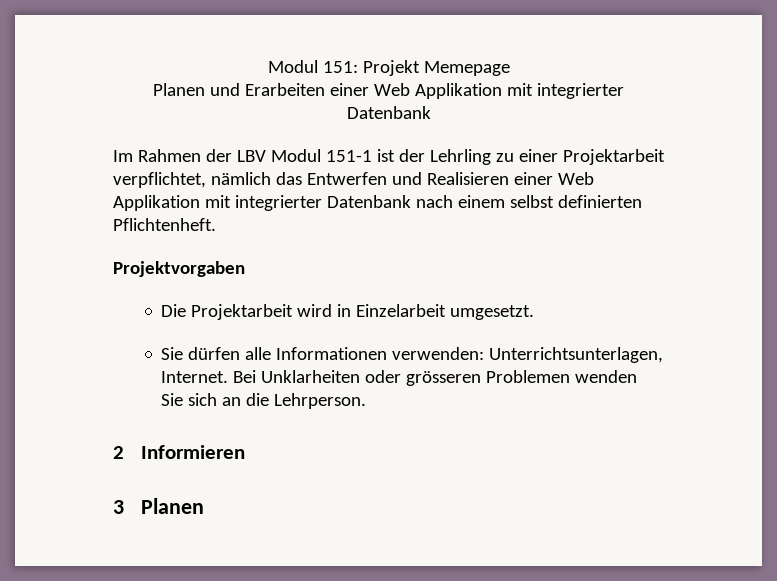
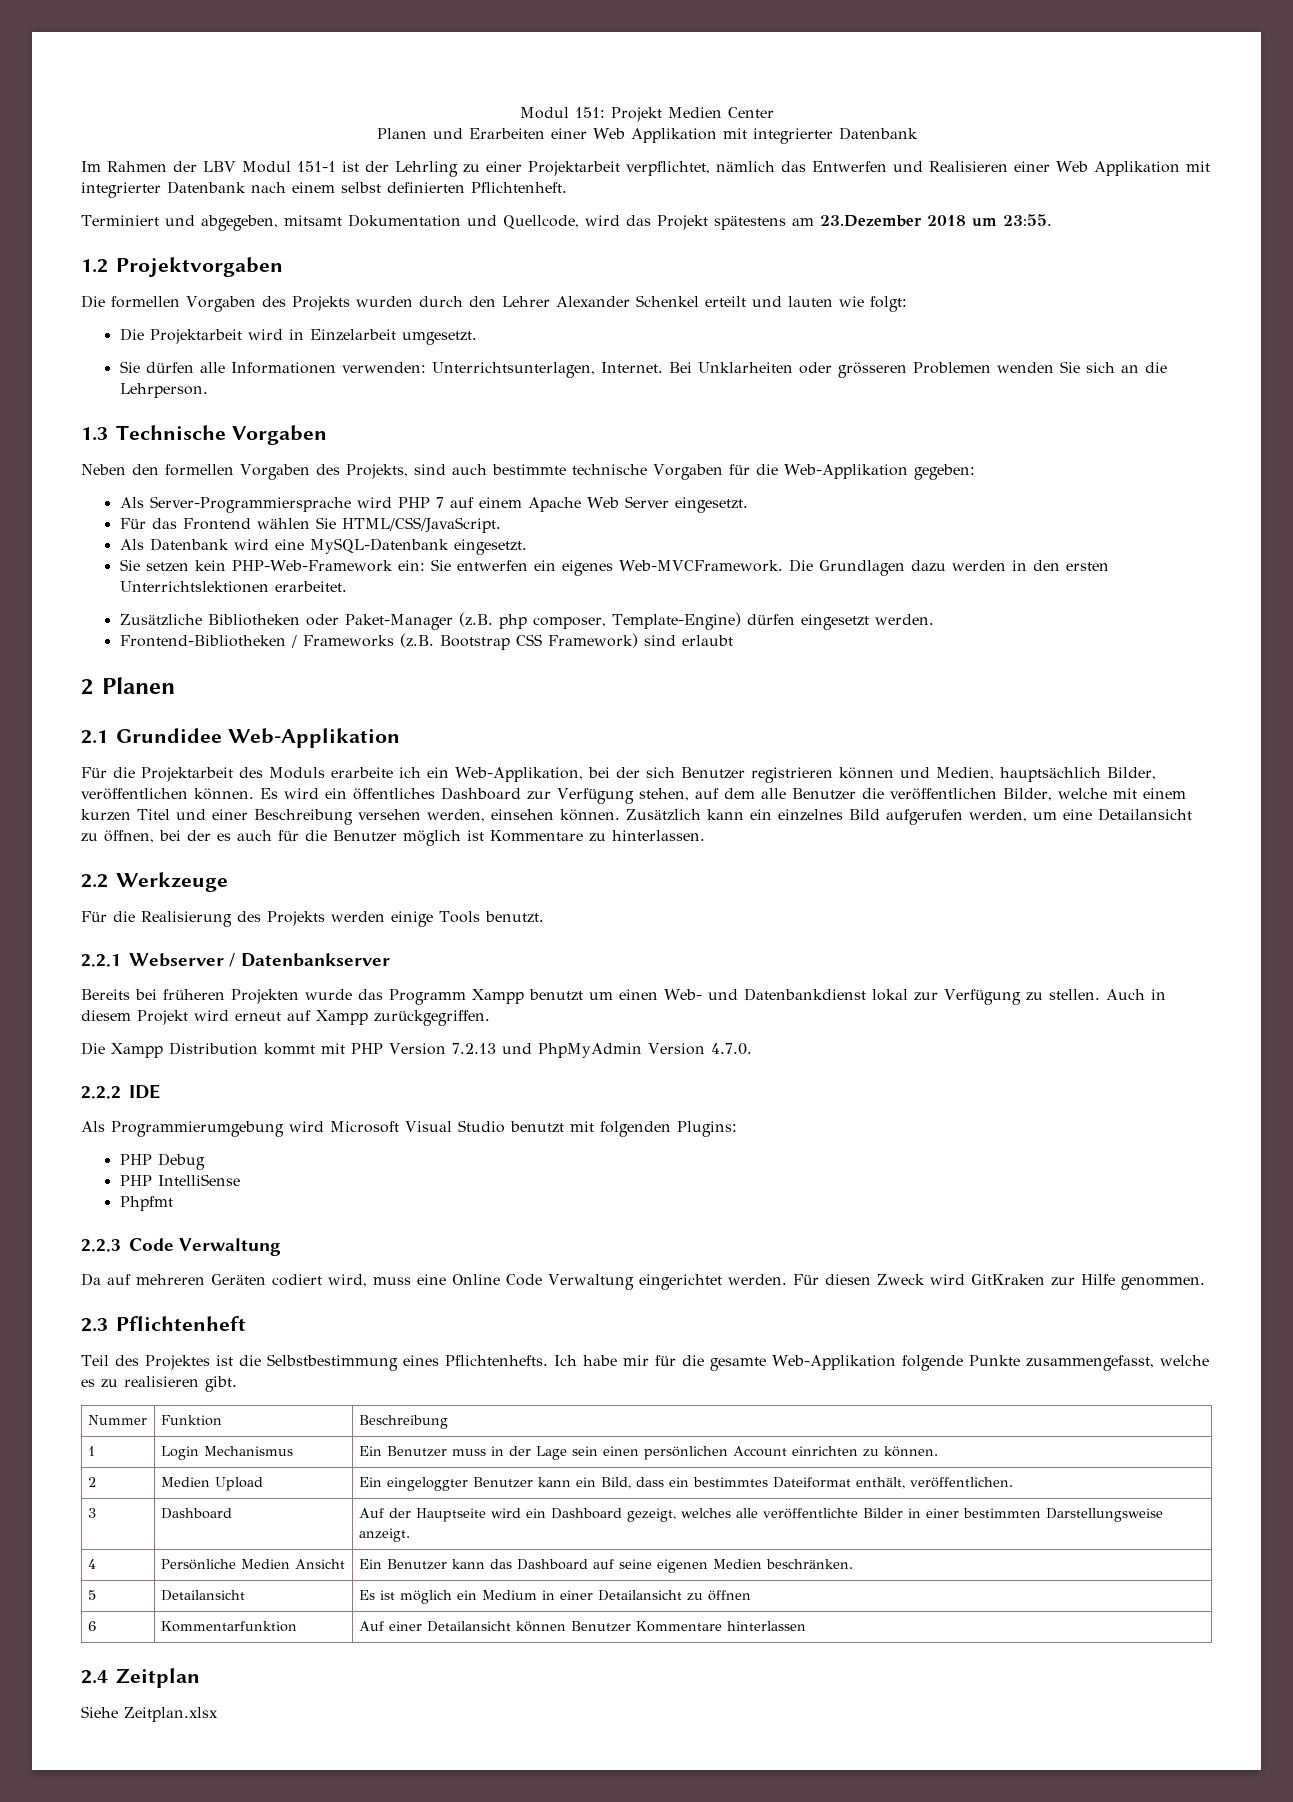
[423,61,510,76] Memepage -> [667,107,774,118] Medien Center
[113,261,245,277] Projektvorgaben -> [81,214,1052,231] [81,257,283,277] [81,295,907,312] Terminiert und abgegeben, mitsamt Dokumentation und Quellcode, wird das Projekt spätestens am 23.Dezember 2018 um 23:55. // 1.2 Projektvorgaben // Die formellen Vorgaben des Projekts wurden durch den Lehrer Alexander Schenkel erteilt und lauten wie folgt:
[113,445,245,459] [113,498,204,514] 2 Informieren // 3 Planen -> [81,425,327,445] [81,464,975,480] [119,496,748,513] [119,517,501,533] [119,538,527,555] [119,559,1109,576] [119,581,347,593] [119,612,934,630] [119,633,733,650] [81,677,176,695] [81,728,400,748] [81,767,1156,783] [81,787,1186,804] [81,808,1192,825] [81,830,705,846] [81,872,228,892] [81,911,544,927] [81,953,391,967] [81,988,1166,1005] [81,1010,490,1026] [81,1042,752,1058] [81,1084,160,1099] [81,1120,737,1137] [119,1153,205,1170] [119,1174,240,1186] [119,1196,173,1211] [81,1238,282,1256] [81,1273,1205,1290] [81,1316,246,1332] [81,1354,1209,1371] [81,1376,237,1392] [87,1415,147,1425] [160,1415,222,1426] [358,1415,448,1429] [87,1446,95,1456] [160,1446,293,1460] [358,1446,938,1460] [87,1477,96,1487] [160,1477,263,1491] [358,1477,1013,1491] [87,1508,96,1518] [160,1508,232,1519] [358,1508,1163,1522] [358,1528,410,1542] [87,1559,96,1569] [160,1559,345,1570] [358,1559,853,1573] [87,1590,96,1600] [160,1590,245,1601] [358,1590,751,1604] [87,1621,96,1631] [160,1621,297,1632] [358,1621,806,1632] [81,1668,200,1688] [81,1706,218,1722] 1.3 Technische Vorgaben // Neben den formellen Vorgaben des Projekts, sind auch bestimmte technische Vorgaben für die Web-Applikation gegeben: // Als Server-Programmiersprache wird PHP 7 auf einem Apache Web Server eingesetzt. // Für das Frontend wählen Sie HTML/CSS/JavaScript. // Als Datenbank wird eine MySQL-Datenbank eingesetzt. // Sie setzen kein PHP-Web-Framework ein: Sie entwerfen ein eigenes Web-MVCFramework. Die Grundlagen dazu werden in den ersten Unterrichtslektionen erarbeitet. // Zusätzliche Bibliotheken oder Paket-Manager (z.B. php composer, Template-Engine) dürfen eingesetzt werden. // Frontend-Bibliotheken / Frameworks (z.B. Bootstrap CSS Framework) sind erlaubt // 2 Planen // 2.1 Grundidee Web-Applikation // Für die Projektarbeit des Moduls erarbeite ich ein Web-Applikation, bei der sich Benutzer registrieren können und Medien, hauptsächlich Bilder, veröffentlichen können. Es wird ein öffentliches Dashboard zur Verfügung stehen, auf dem alle Benutzer die veröffentlichen Bilder, welche mit einem kurzen Titel und einer Beschreibung versehen werden, einsehen können. Zusätzlich kann ein einzelnes Bild aufgerufen werden, um eine Detailansicht zu öffnen, bei der es auch für die Benutzer möglich ist Kommentare zu hinterlassen. // 2.2 Werkzeuge // Für die Realisierung des Projekts werden einige Tools benutzt. // 2.2.1 Webserver / Datenbankserver // Bereits bei früheren Projekten wurde das Programm Xampp benutzt um einen Web- und Datenbankdienst lokal zur Verfügung zu stellen. Auch in diesem Projekt wird erneut auf Xampp zurückgegriffen. // Die Xampp Distribution kommt mit PHP Version 7.2.13 und PhpMyAdmin Version 4.7.0. // 2.2.2 IDE // Als Programmierumgebung wird Microsoft Visual Studio benutzt mit folgenden Plugins: // PHP Debug // PHP IntelliSense // Phpfmt // 2.2.3 Code Verwaltung // Da auf mehreren Geräten codiert wird, muss eine Online Code Verwaltung eingerichtet werden. Für diesen Zweck wird GitKraken zur Hilfe genommen. // 2.3 Pflichtenheft // Teil des Projektes ist die Selbstbestimmung eines Pflichtenhefts. Ich habe mir für die gesamte Web-Applikation folgende Punkte zusammengefasst, welche es zu realisieren gibt. // Nummer | Funktion | Beschreibung // 1 | Login Mechanismus | Ein Benutzer muss in der Lage sein einen persönlichen Account einrichten zu können. // 2 | Medien Upload | Ein eingeloggter Benutzer kann ein Bild, dass ein bestimmtes Dateiformat enthält, veröffentlichen. // 3 | Dashboard | Auf der Hauptseite wird ein Dashboard gezeigt, welches alle veröffentlichte Bilder in einer bestimmten Darstellungsweise anzeigt. // 4 | Persönliche Medien Ansicht | Ein Benutzer kann das Dashboard auf seine eigenen Medien beschränken. // 5 | Detailansicht | Es ist möglich ein Medium in einer Detailansicht zu öffnen // 6 | Kommentarfunktion | Auf einer Detailansicht können Benutzer Kommentare hinterlassen // 2.4 Zeitplan // Siehe Zeitplan.xlsx

